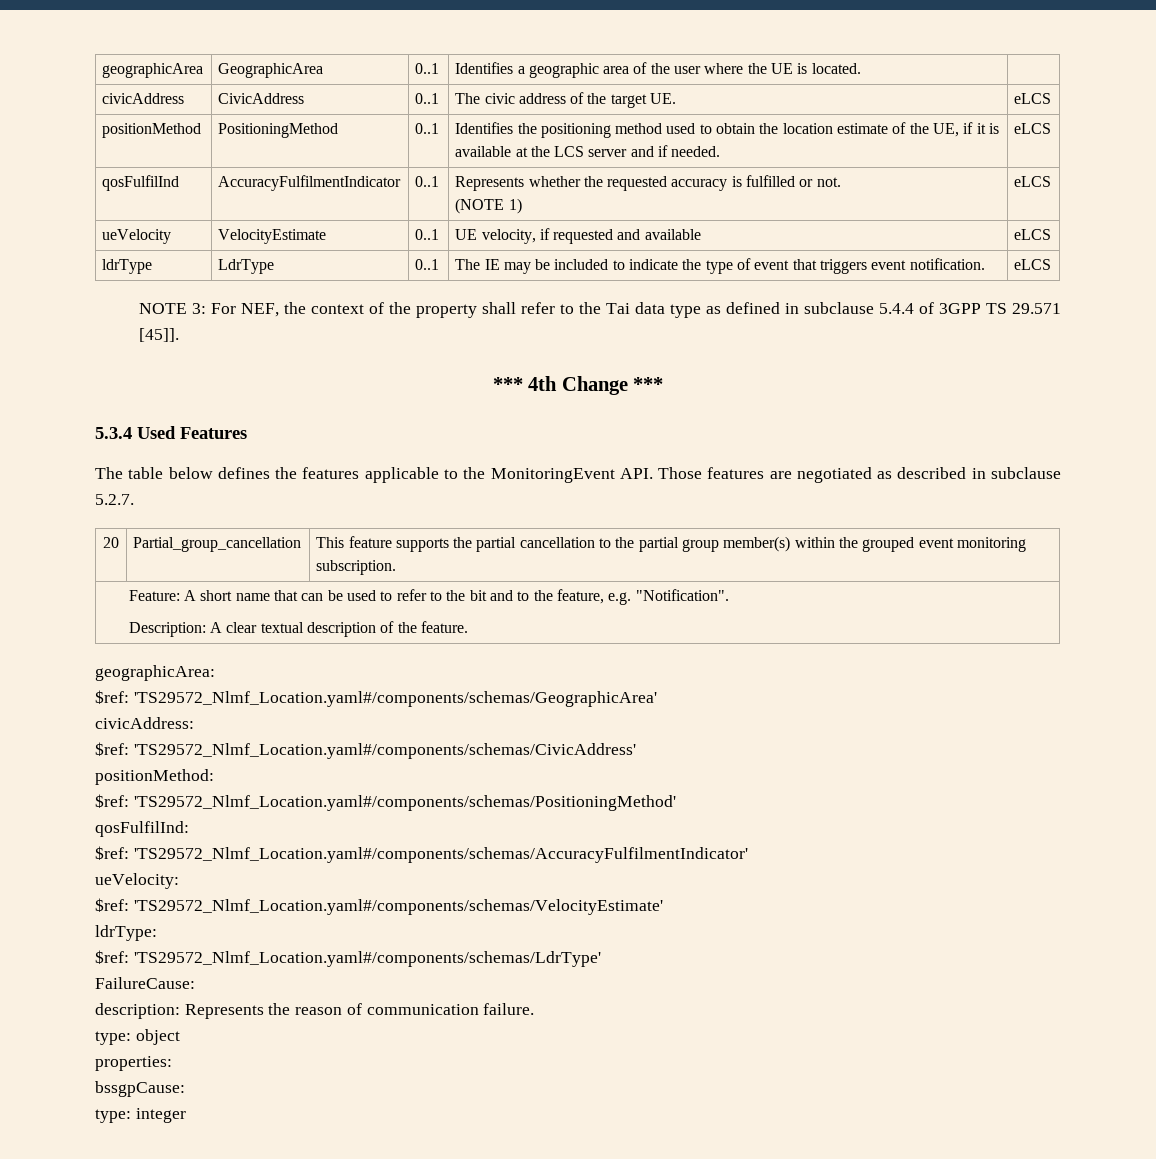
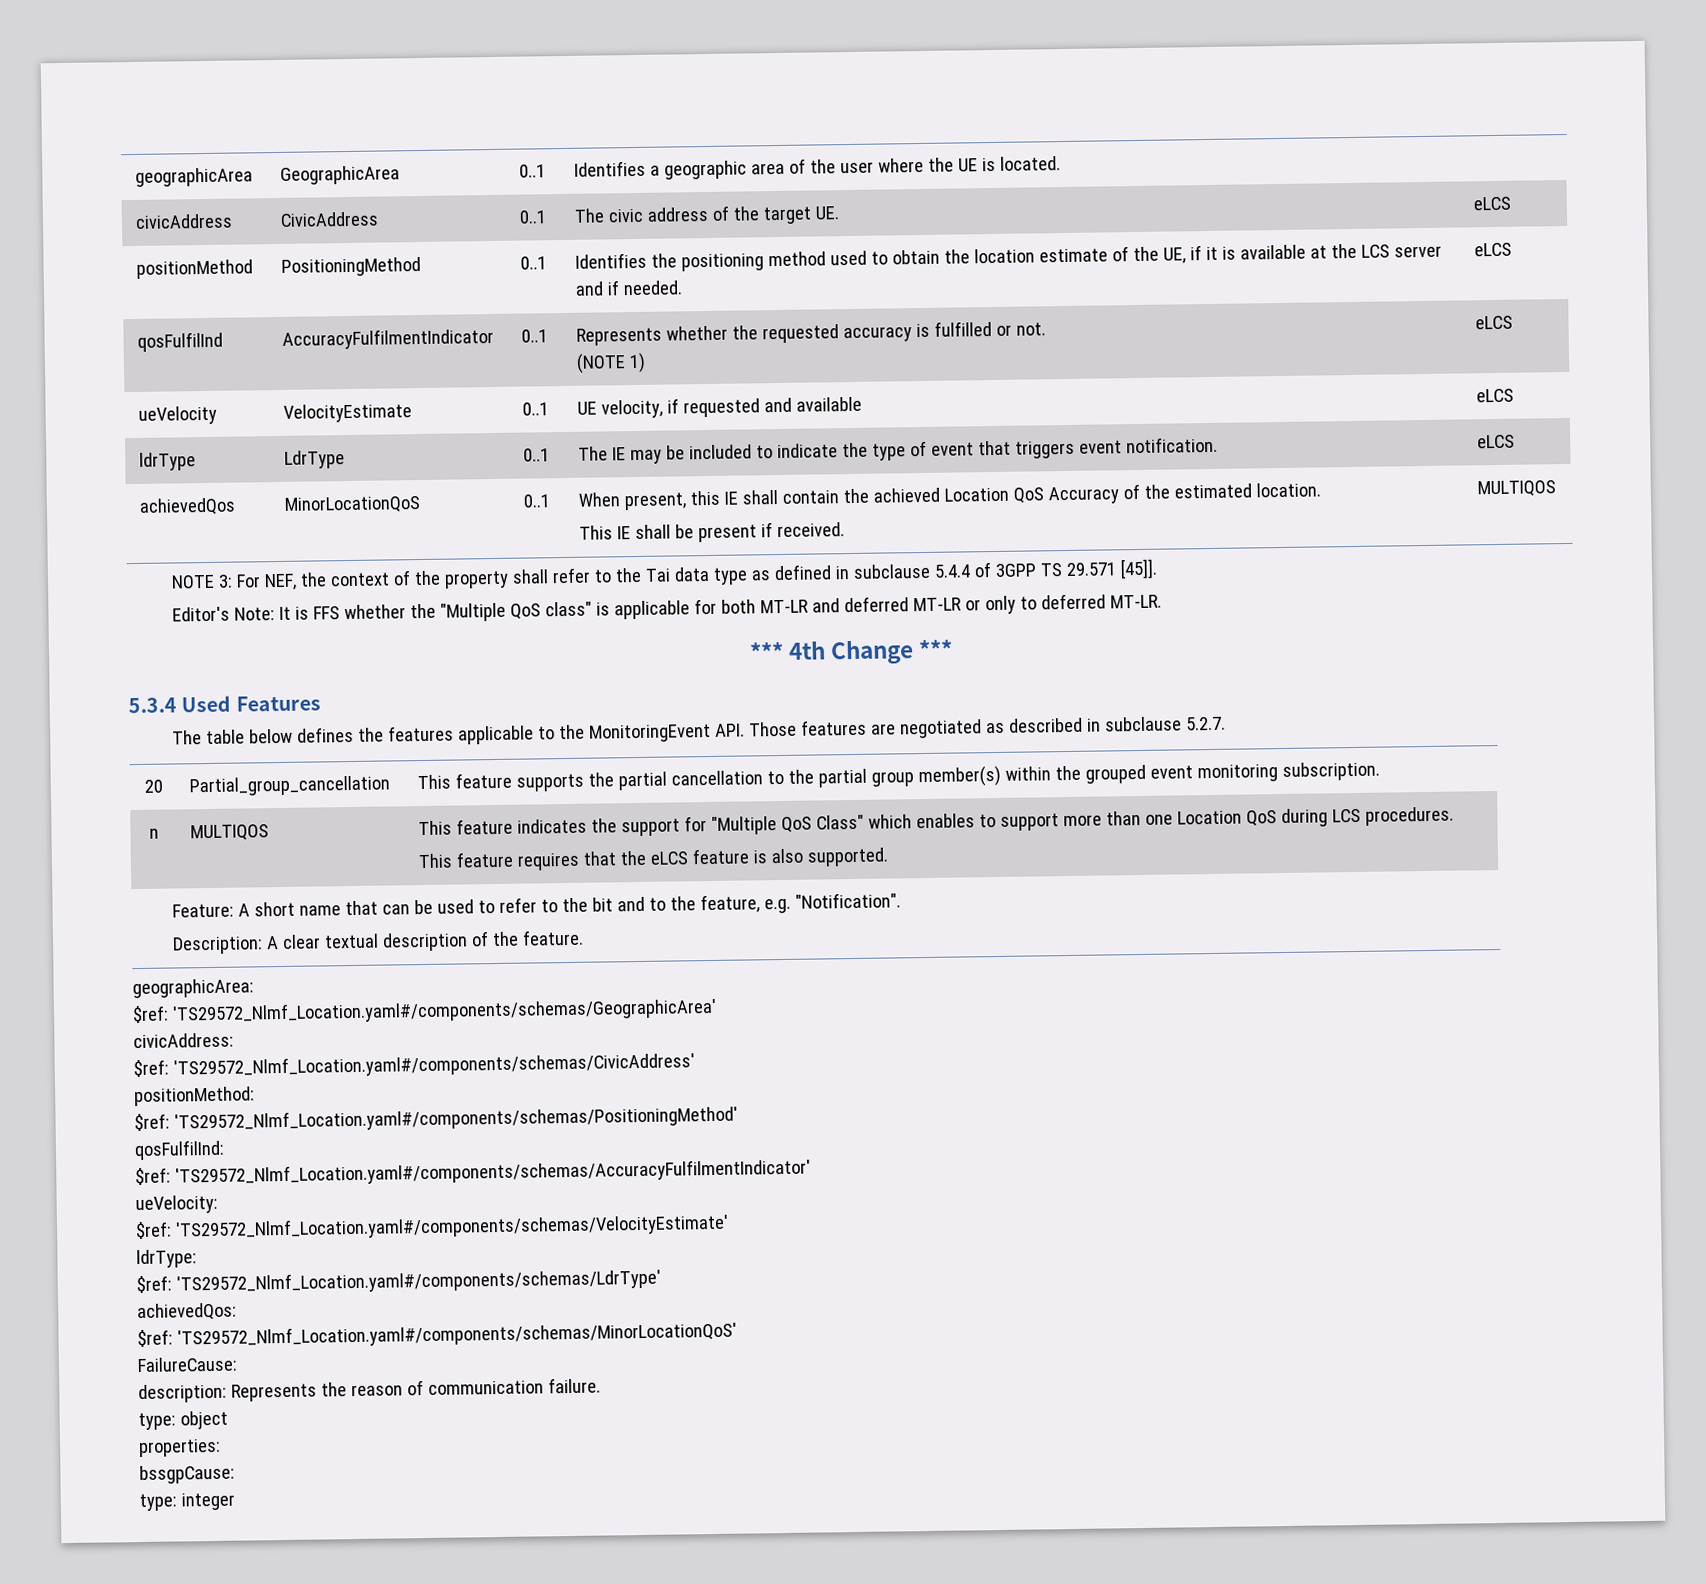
(1052, 264) none -> [138,497,236,516] [283,496,421,514] [522,494,550,508] [577,482,1321,511] [578,522,845,543] [1476,480,1556,498] // achievedQos | MinorLocationQoS | 0..1 | When present, this IE shall contain the achieved Location QoS Accuracy of the estimated location. // This IE shall be present if received. | MULTIQOS
(180, 335) none -> [171,593,1162,622] // Editor's Note: It is FFS whether the "Multiple QoS class" is applicable for both MT-LR and deferred MT-LR or only to deferred MT-LR.
(397, 567) none -> [149,828,159,839] [189,824,269,842] [417,806,1454,837] [417,847,889,871] // n | MULTIQOS | This feature indicates the support for "Multiple QoS Class" which enables to support more than one Location QoS during LCS procedures. // This feature requires that the eLCS feature is also supported.
(601, 959) none -> [137,1302,237,1322] [137,1321,737,1349] // achievedQos: // $ref: 'TS29572_Nlmf_Location.yaml#/components/schemas/MinorLocationQoS'

